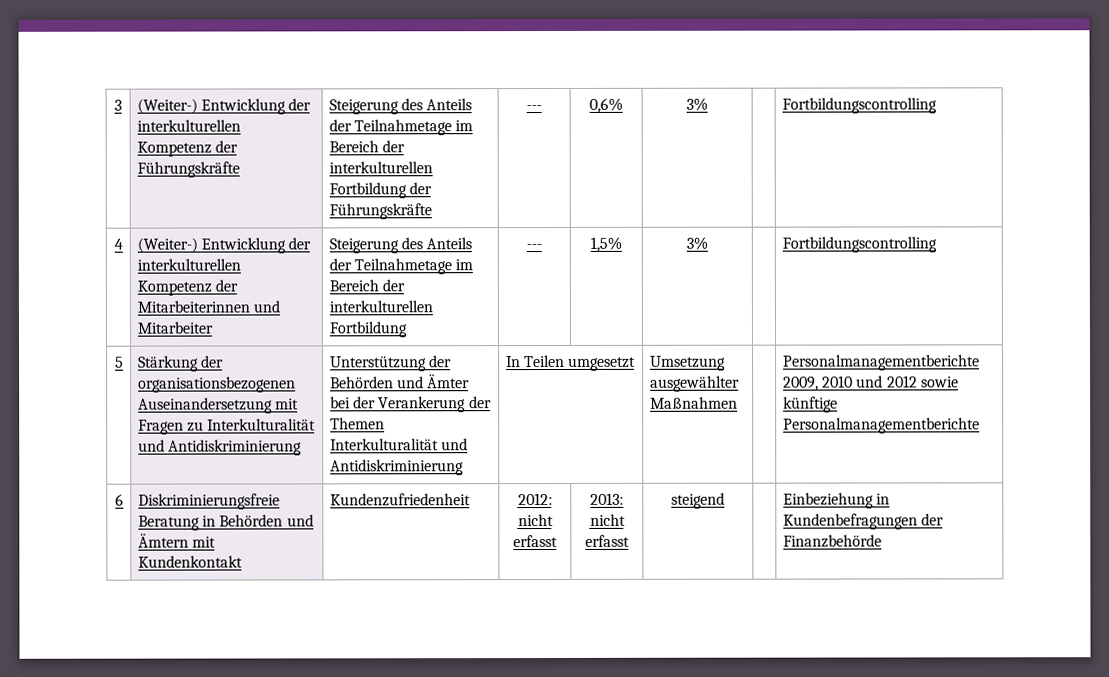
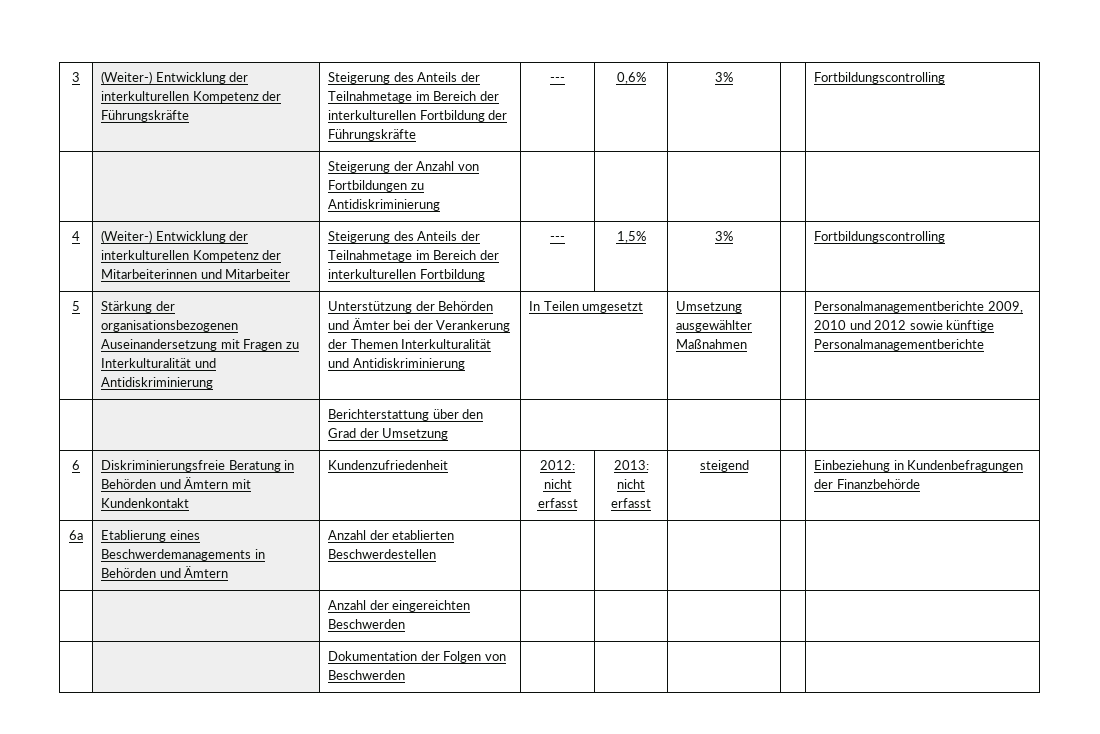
(937, 105) none -> [328,161,479,173] [328,180,424,192] [328,199,441,211] // | | Steigerung der Anzahl von Fortbildungen zu Antidiskriminierung | | | | |
(980, 425) none -> [328,409,484,421] [328,428,449,440] // | | Berichterstattung über den Grad der Umsetzung | | | |
(882, 541) none -> [69,530,83,540] [101,530,200,542] [101,549,265,561] [101,566,229,578] [328,530,455,540] [328,549,437,559] [328,600,471,612] [328,619,406,629] [328,651,506,663] [328,670,406,680] // 6a | Etablierung eines Beschwerdemanagements in Behörden und Ämtern | Anzahl der etablierten Beschwerdestellen | | | | | // | | Anzahl der eingereichten Beschwerden | | | | | // | | Dokumentation der Folgen von Beschwerden | | | | |

